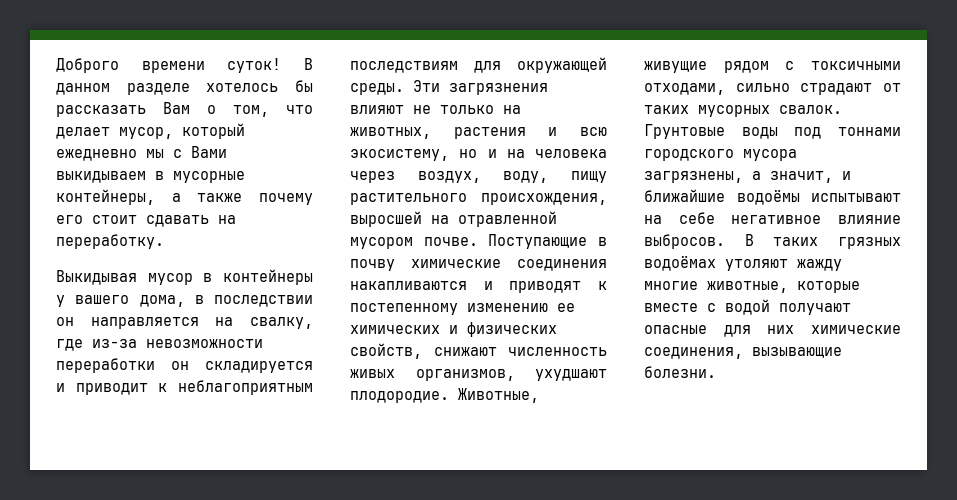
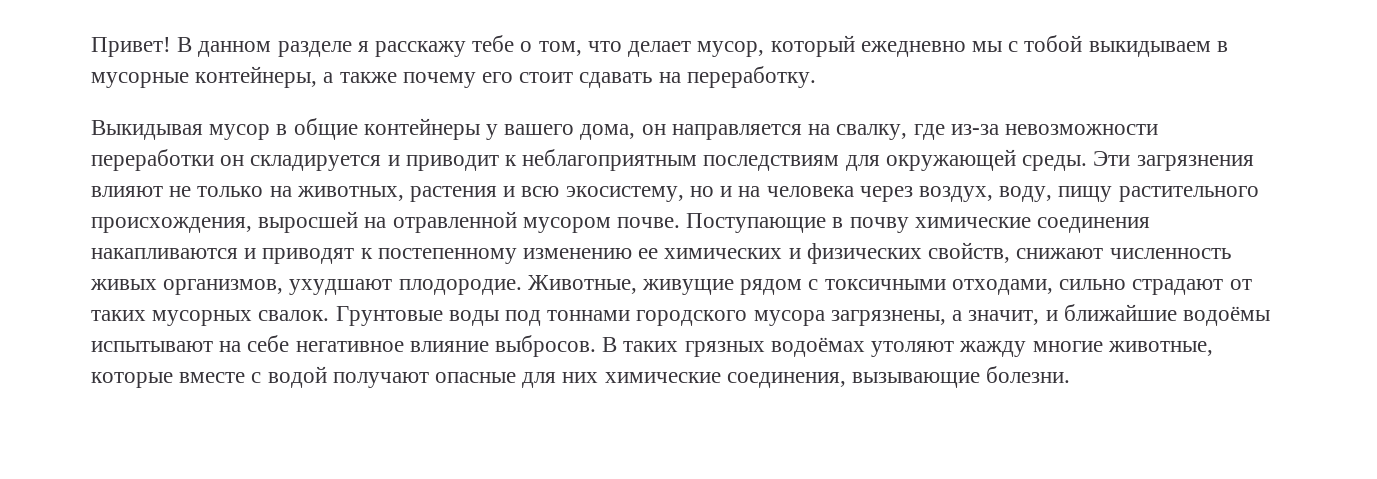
[56,58,313,73] [56,80,313,95] [56,102,190,117] Доброго времени суток! В данном разделе хотелось бы рассказать Вам -> [91,35,515,57] Привет! В данном разделе я расскажу тебе
[191,146,227,158] Вами -> [1024,35,1083,52] тобой
(213, 277) none -> [293,118,358,140] общие
[194,295,313,307] в последствии -> (636, 132) none

